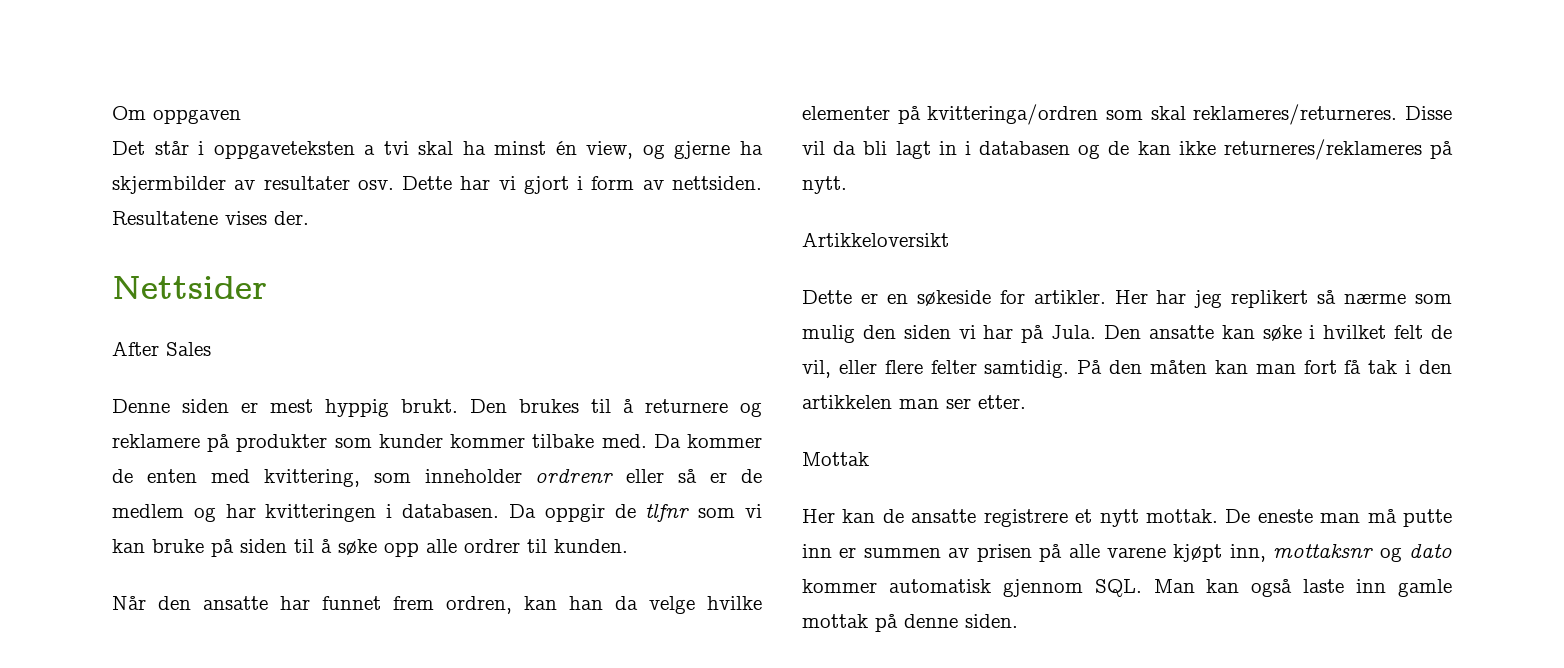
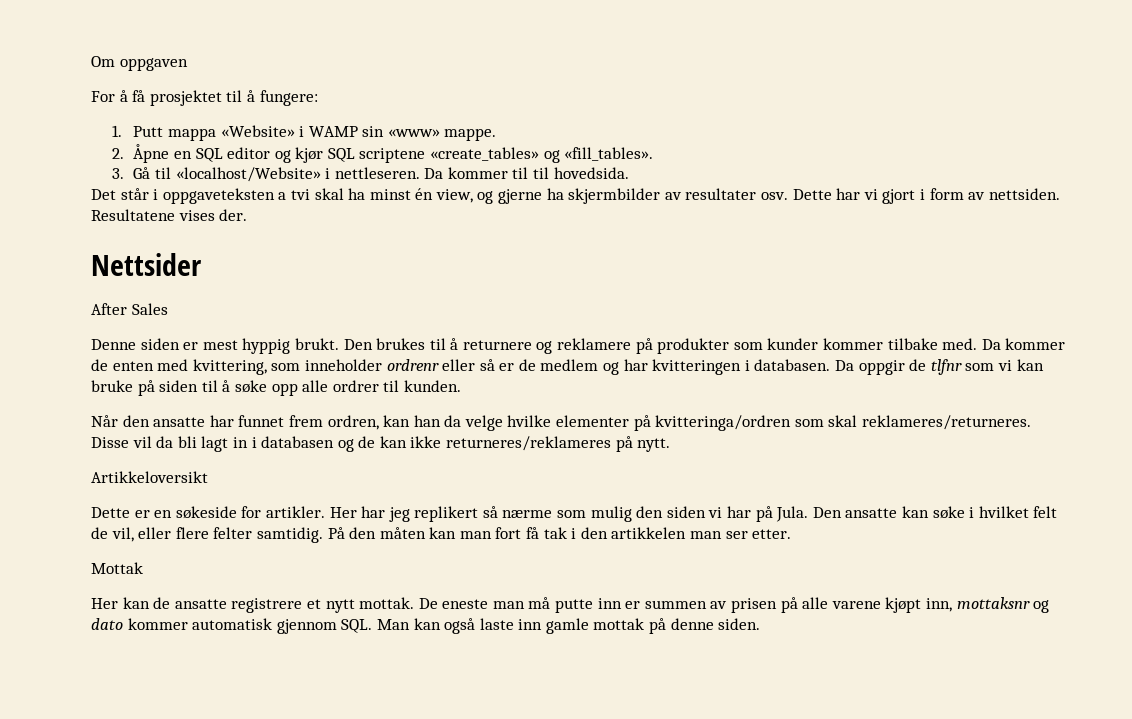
(241, 116) none -> [91,90,318,106] [112,125,497,141] [112,144,654,163] [112,167,629,182] // For å få prosjektet til å fungere: // 1. Putt mappa «Website» i WAMP sin «www» mappe. // 2. Åpne en SQL editor og kjør SQL scriptene «create_tables» og «fill_tables». // 3. Gå til «localhost/Website» i nettleseren. Da kommer til til hovedsida.

